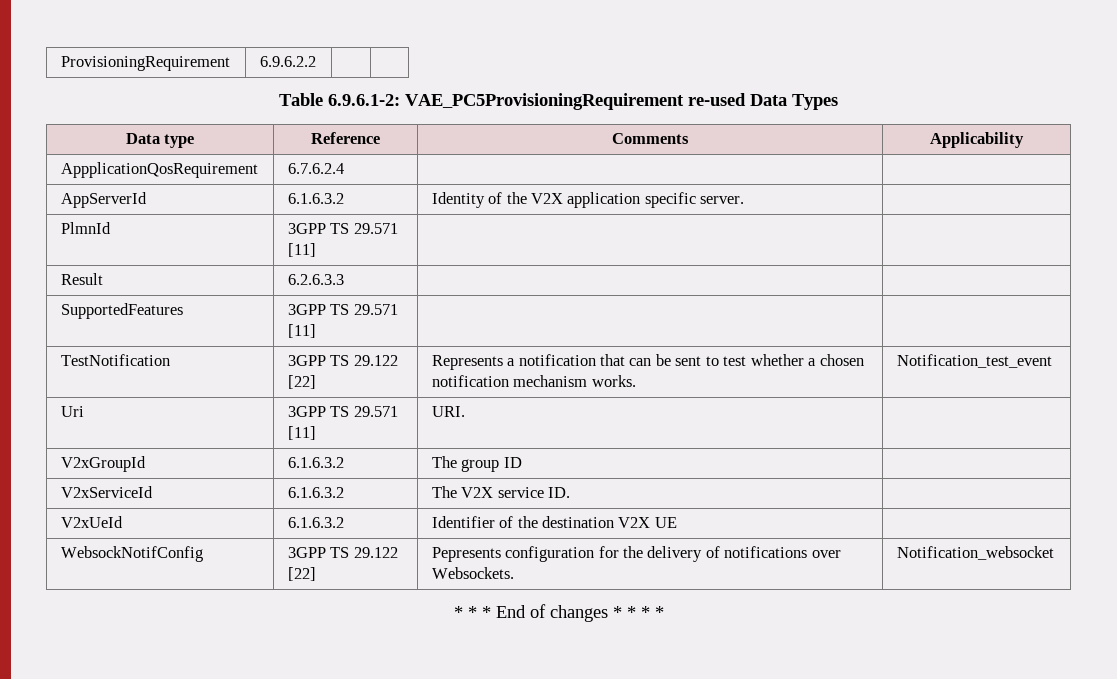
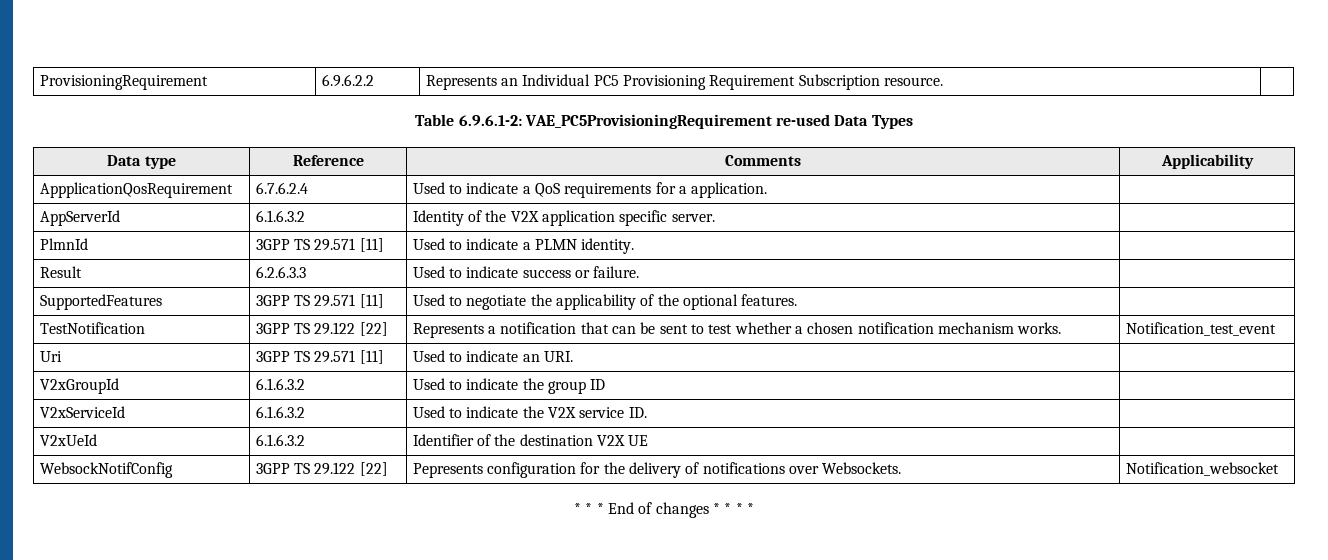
(316, 61) none -> [425,74,944,90] Represents an Individual PC5 Provisioning Requirement Subscription resource.
(344, 168) none -> [412,182,768,198] Used to indicate a QoS requirements for a application.
[60,273,103,285] [287,274,344,285] | // Result | 6.2.6.3.3 | -> [412,238,635,254] [39,266,82,278] [255,266,306,278] [412,266,640,278] Used to indicate a PLMN identity. | // Result | 6.2.6.3.3 | Used to indicate success or failure.
(316, 331) none -> [412,294,798,310] Used to negotiate the applicability of the optional features.
(316, 433) none -> [412,350,540,362] Used to indicate an
[431,456,457,468] The -> [412,378,544,390] Used to indicate the
[431,486,457,498] The -> [412,406,544,418] Used to indicate the

